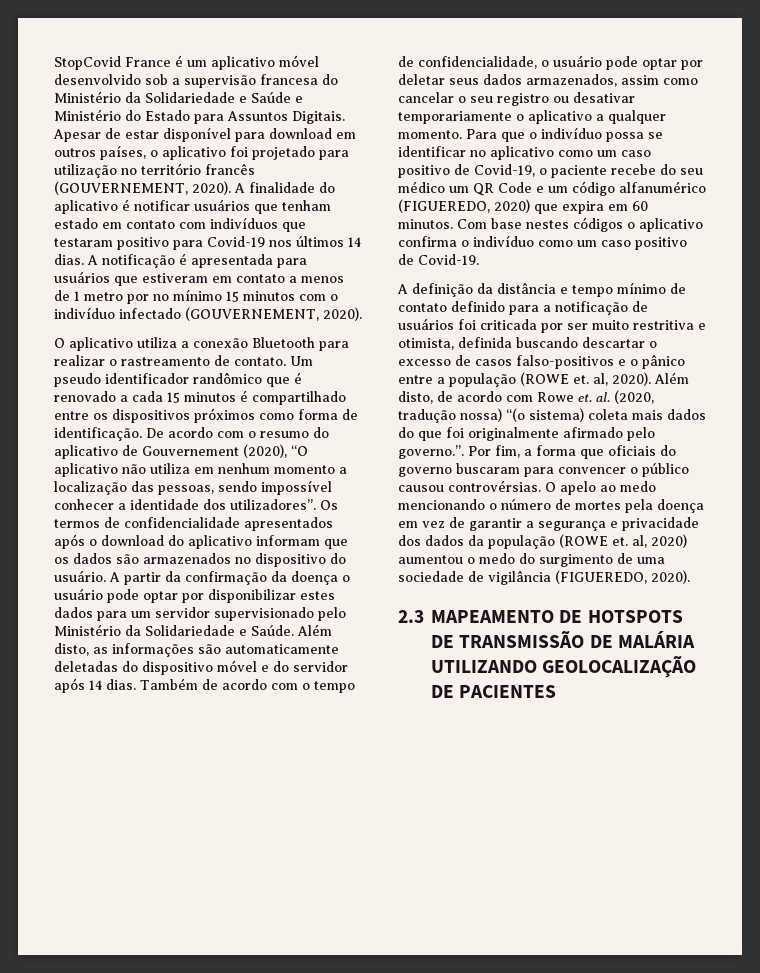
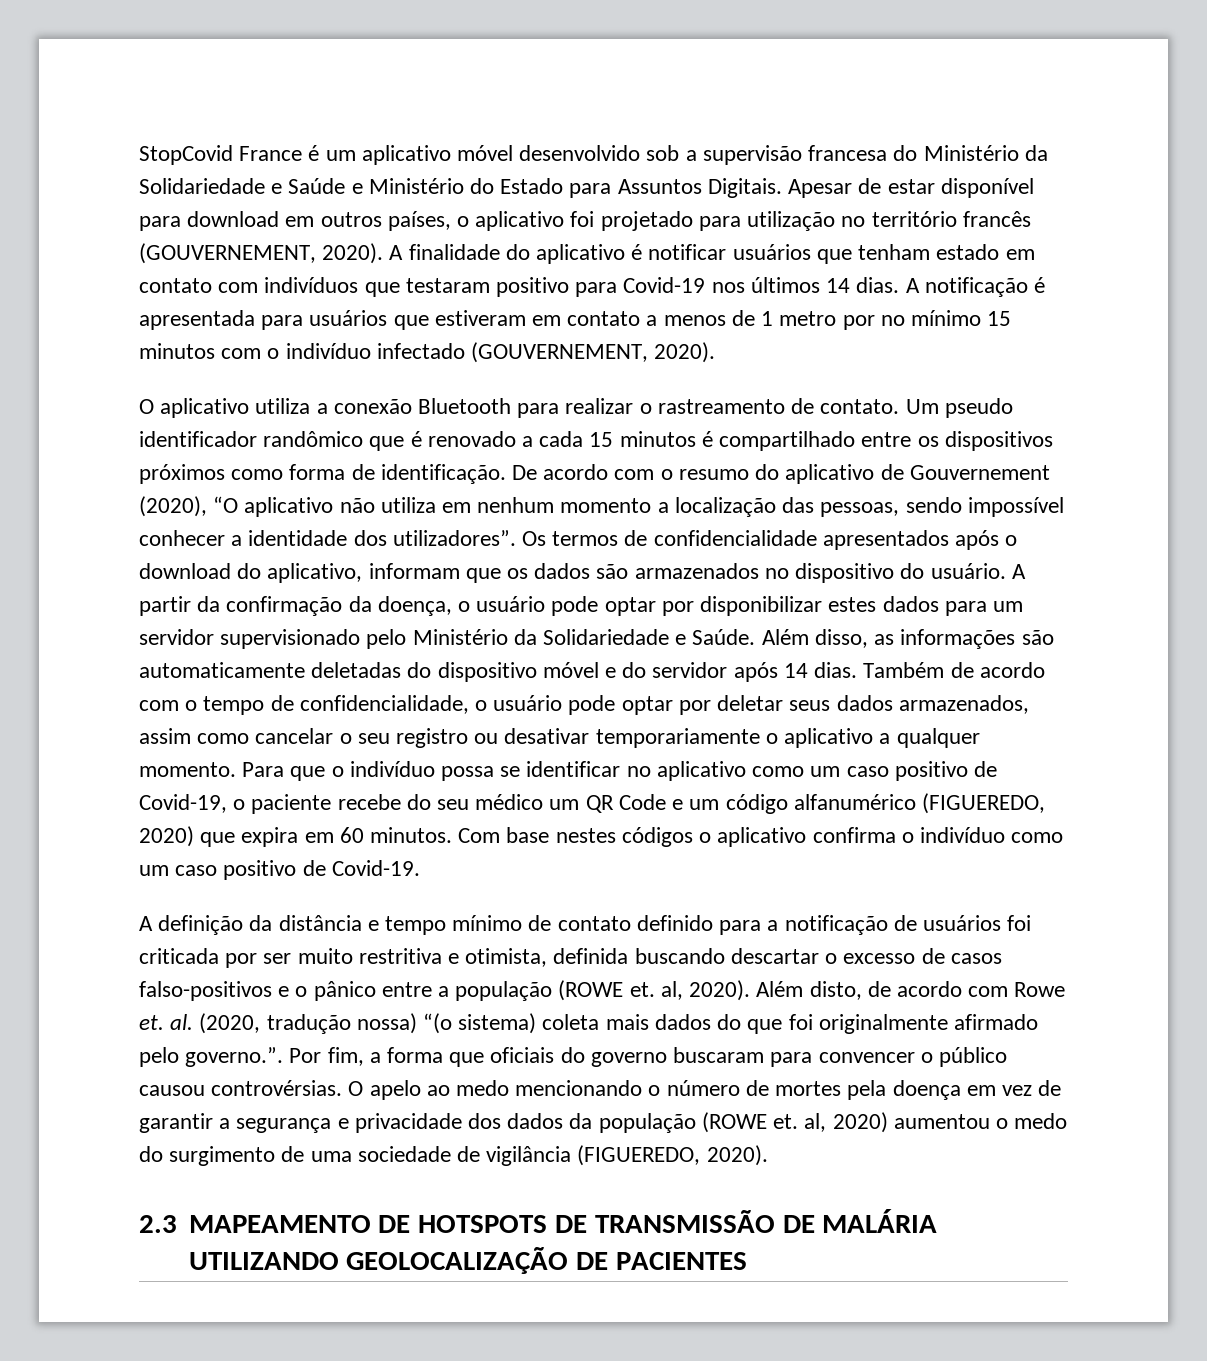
[188,535,252,549] aplicativo -> [267,563,363,583] aplicativo,
[291,571,338,585] doença -> [377,596,452,616] doença,
[54,643,89,656] disto, -> [814,629,868,648] disso,

